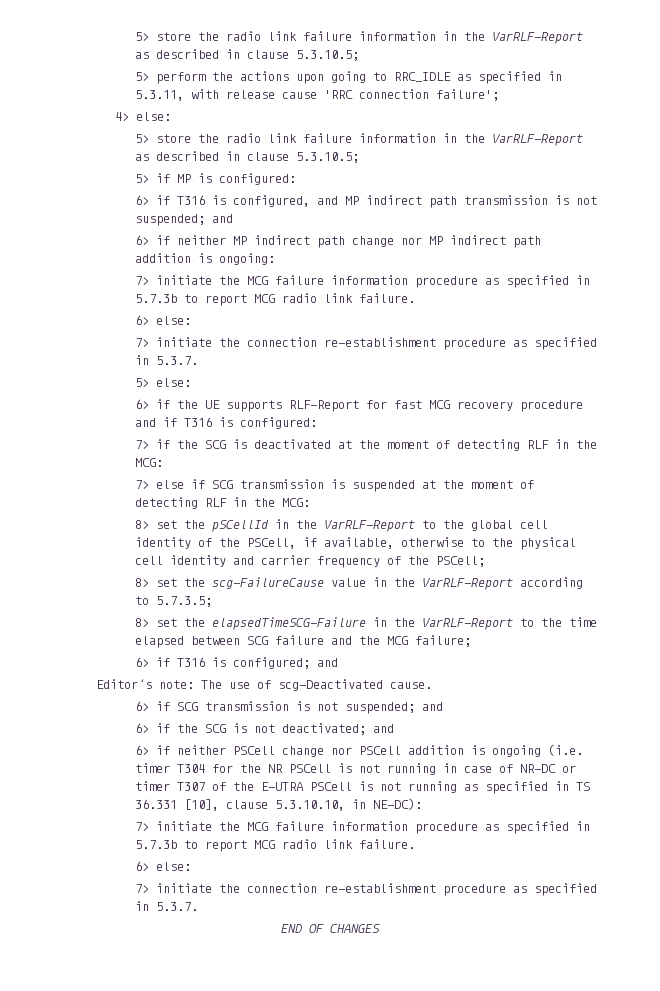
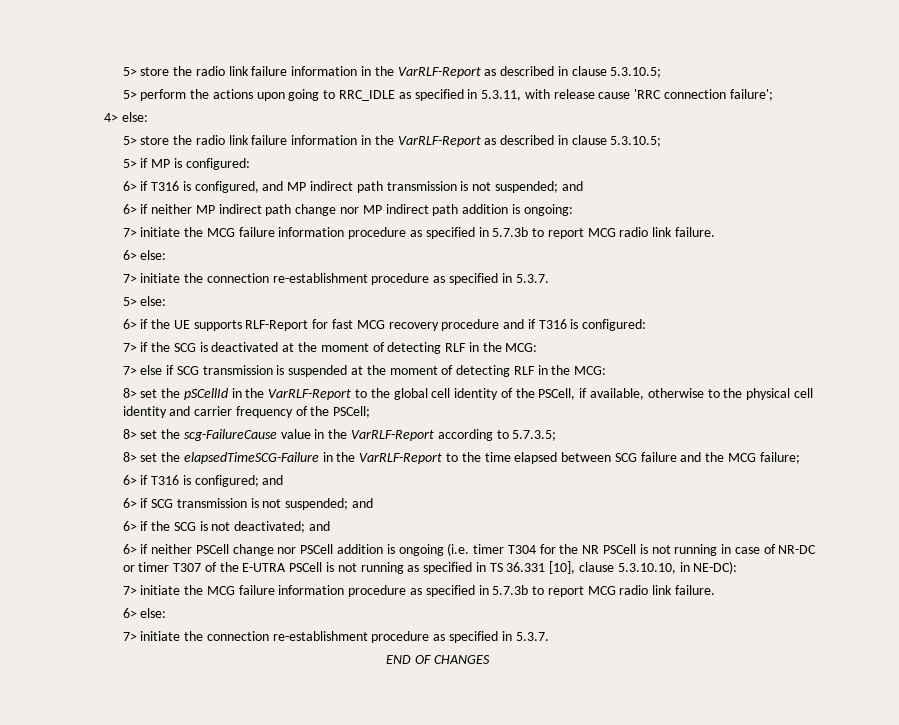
[95,679,432,691] // Editor´s note: The use of scg-Deactivated cause. -> (284, 480) none

